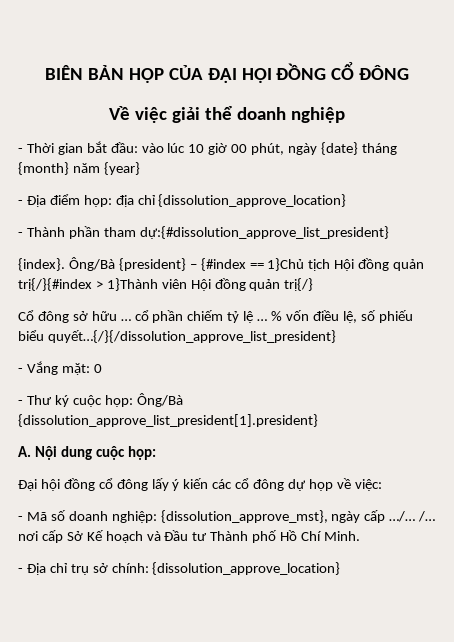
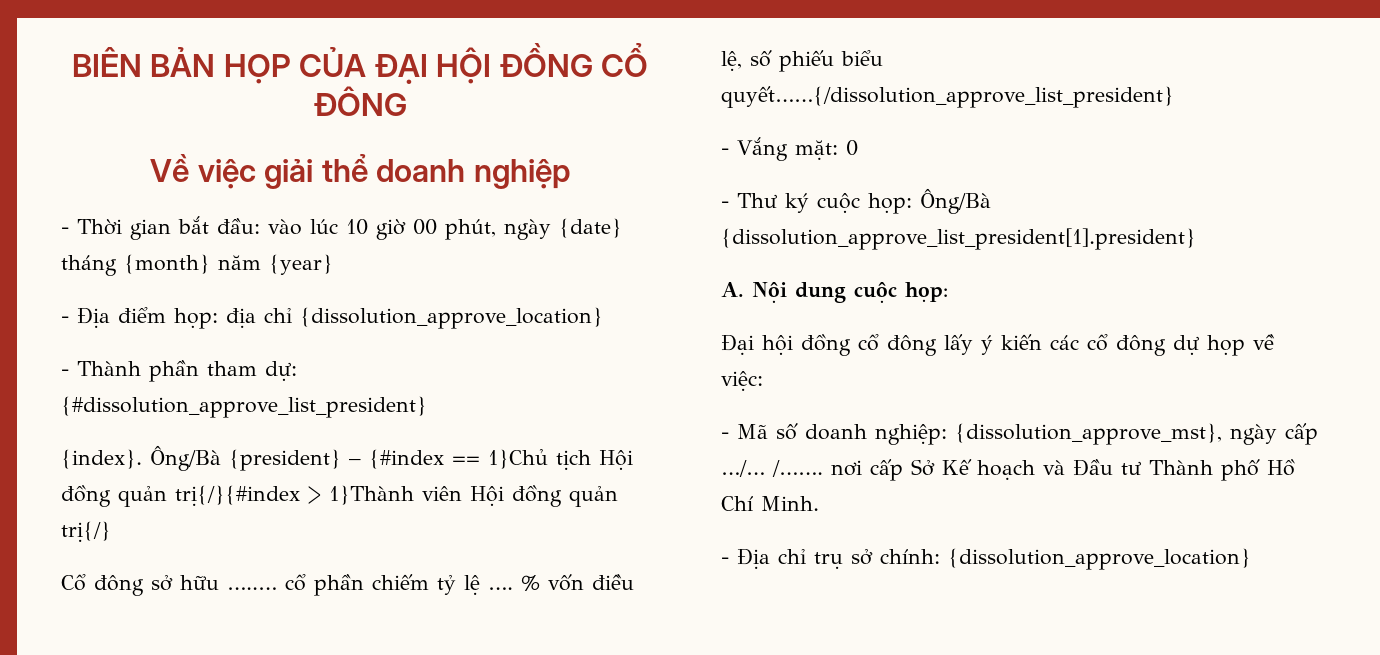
[139,226,389,239] dự:{#dissolution_approve_list_president} -> [265,361,297,381] [61,396,427,418] dự: {#dissolution_approve_list_president}
[120,319,131,321] … -> [227,587,277,590] …..…
[257,319,268,321] … -> [488,587,513,590] ….
[47,330,336,343] quyết…{/}{/dissolution_approve_list_president} -> [721,86,1174,108] quyết……{/dissolution_approve_list_president}
[418,511,436,522] /… -> [772,460,823,477] /…….

